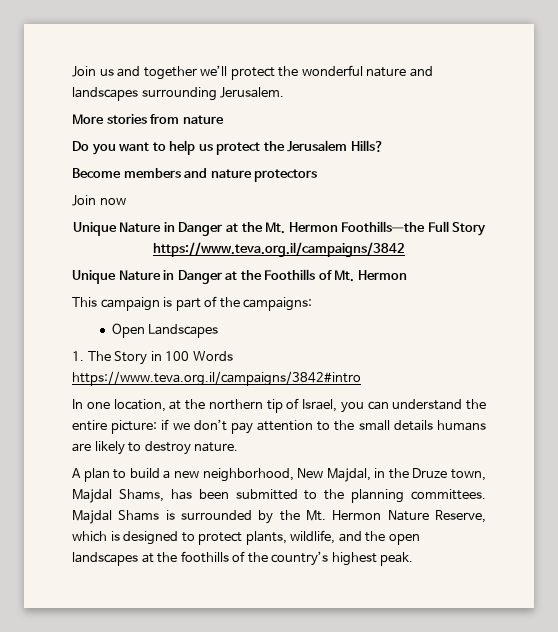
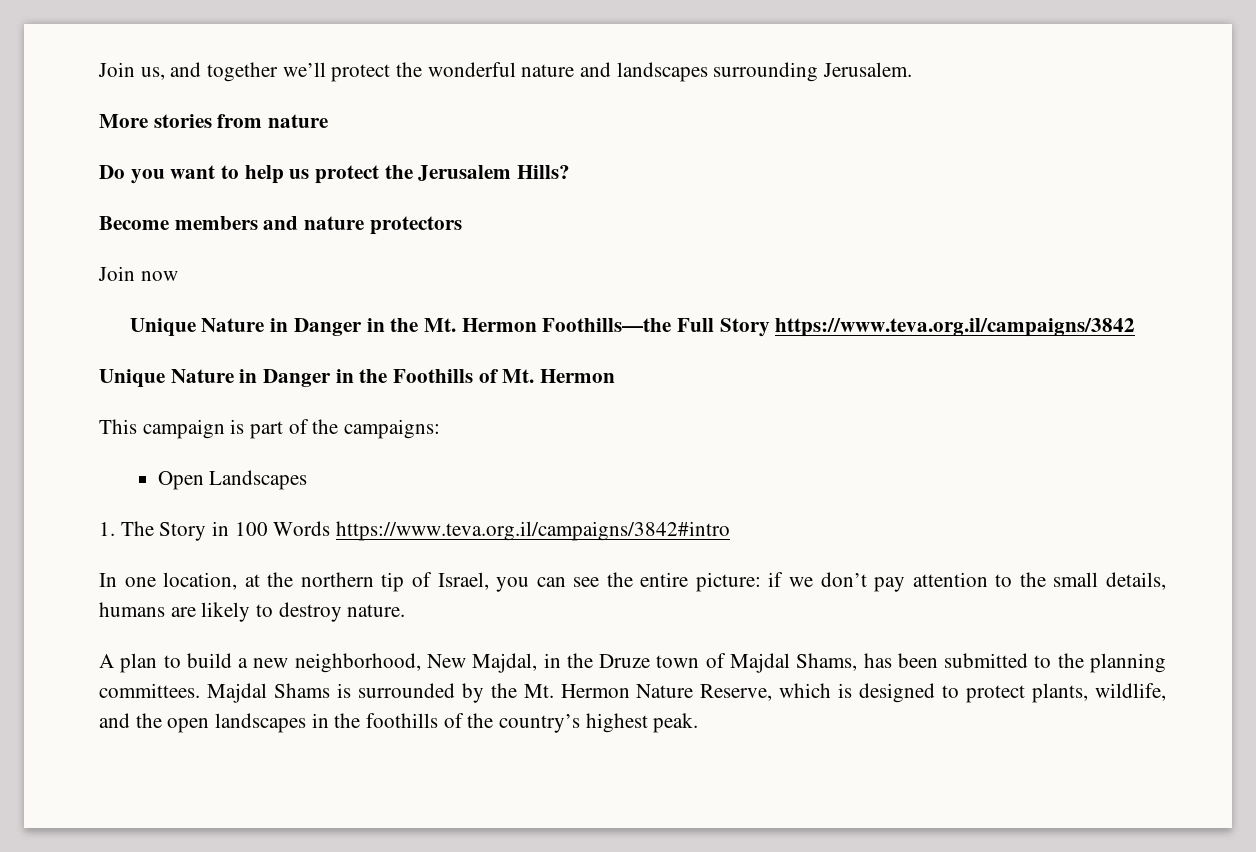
[72,66,114,77] Join us -> [98,62,165,80] Join us,
[225,223,238,232] at -> [366,318,385,332] in
[225,271,238,280] at -> [335,369,354,383] in
[392,399,463,410] understand -> [573,577,600,587] see
[393,420,433,431] details -> [1106,572,1167,590] details,
[450,469,486,481] town, -> [656,653,726,668] town of
[141,553,154,563] at -> [311,713,329,728] in

